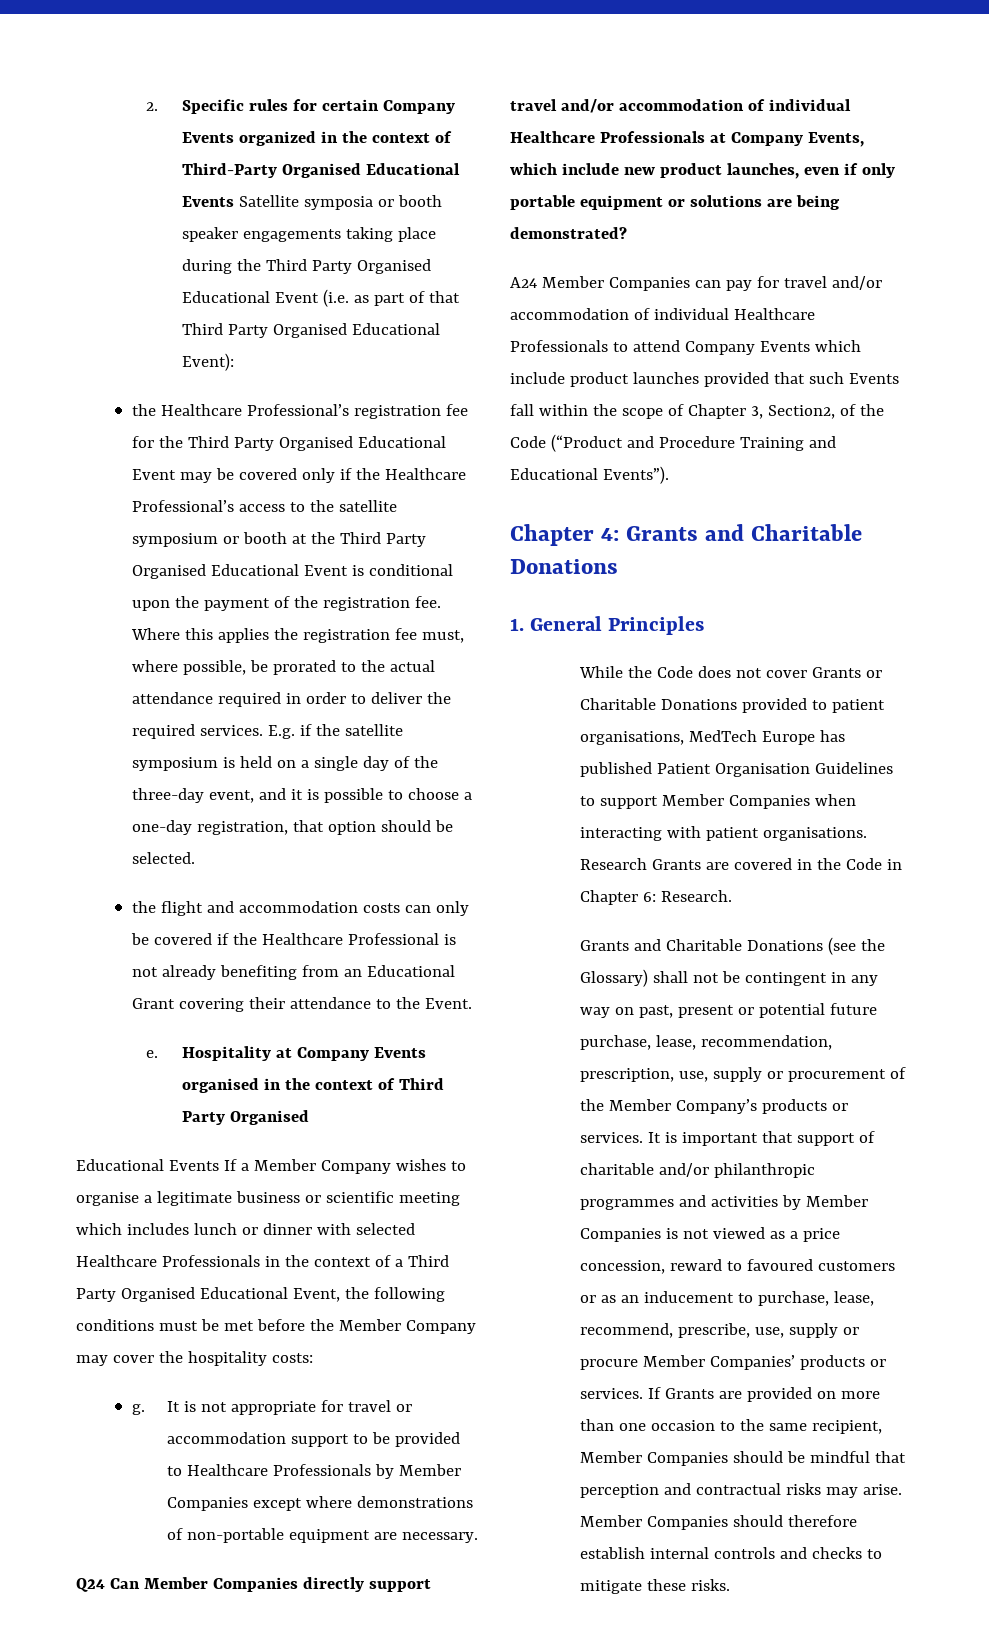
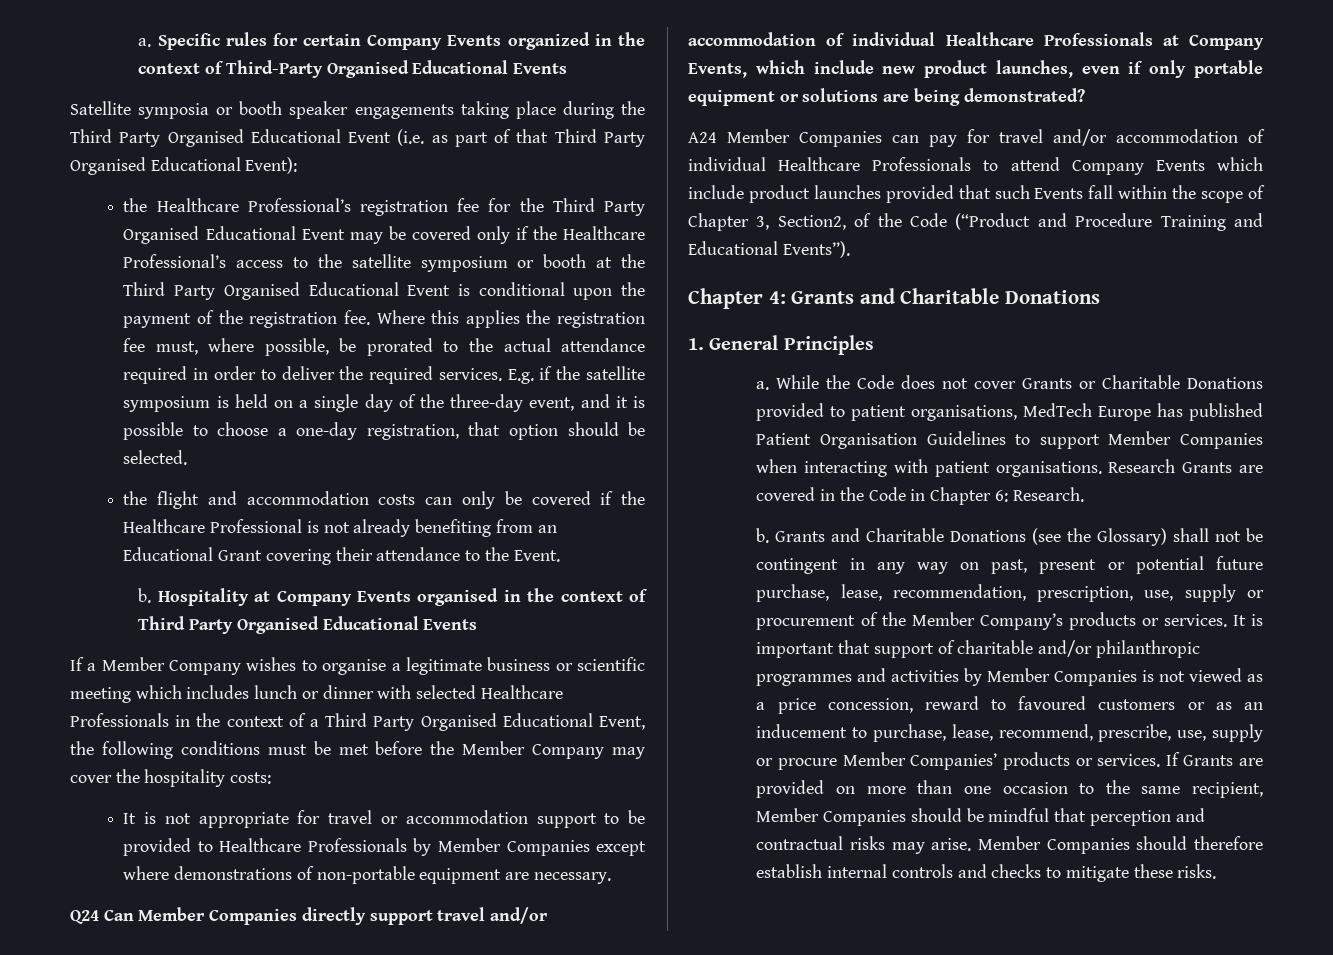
[146,102,159,111] 2. -> [138,38,152,47] a.
(234, 201) none -> (568, 68) //
[146,1050,159,1058] e. -> [138,588,152,603] b.
[76,1159,219,1171] // Educational Events -> [322,616,478,630] Educational Events //
[131,1404,145,1415] g. -> (272, 778) none
(705, 625) none -> [756,381,770,390] a.
(733, 896) none -> [756,528,770,543] b.

